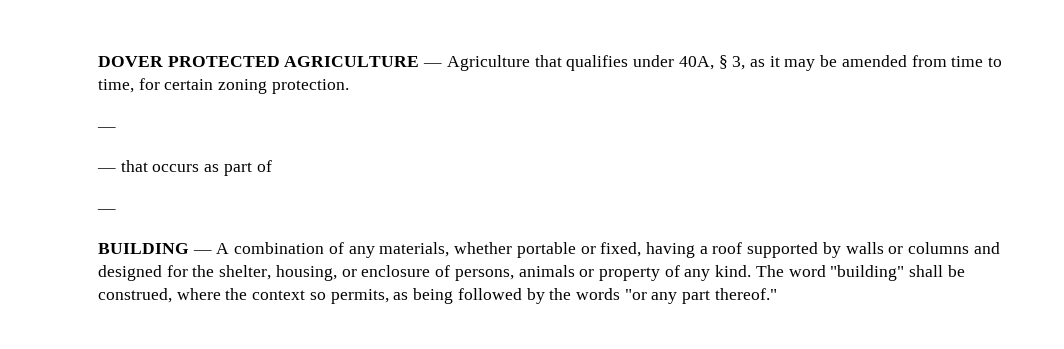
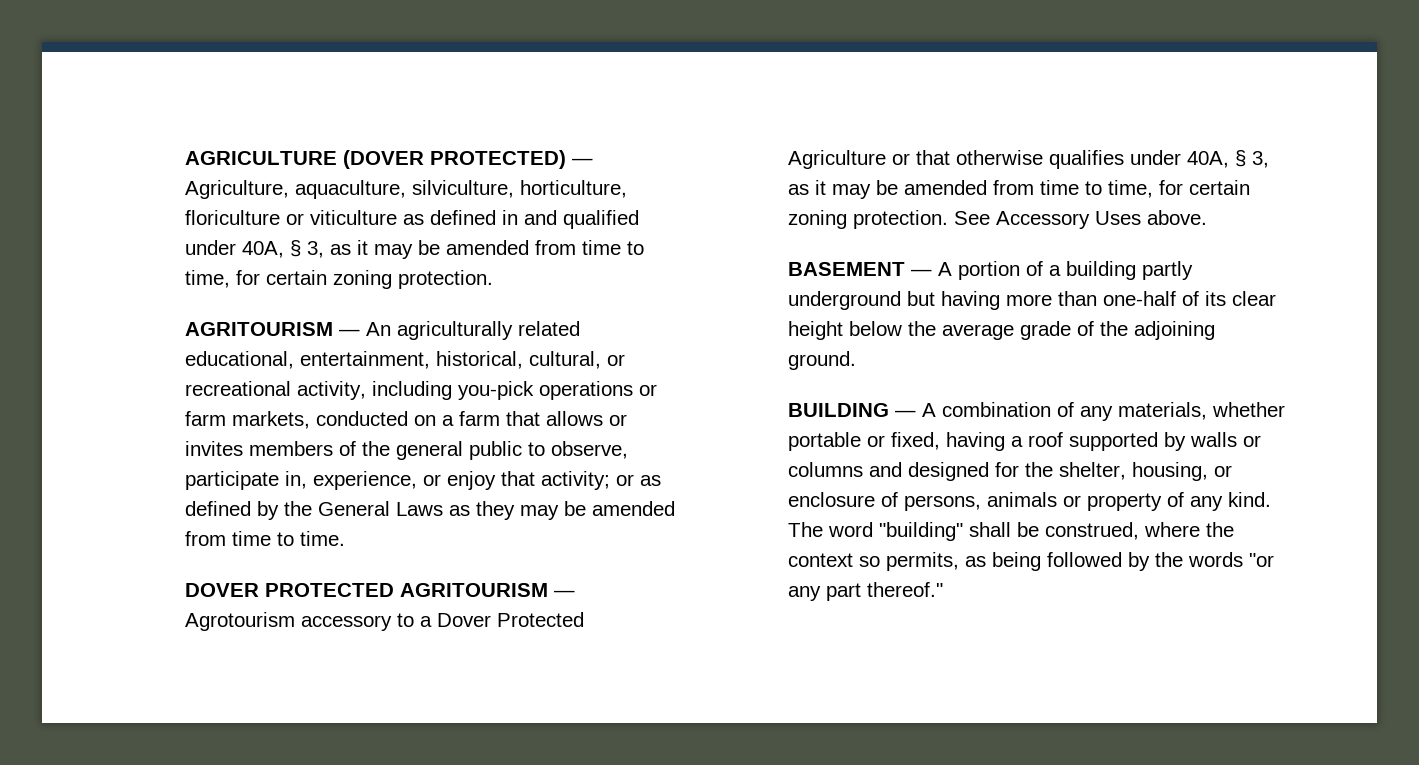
[98,55,562,71] DOVER PROTECTED AGRICULTURE — Agriculture that -> [184,150,593,169] [184,180,627,199] [184,210,639,229] [184,240,644,259] [184,270,493,289] [184,321,580,340] [184,351,625,369] [184,381,657,400] [184,411,627,429] [184,441,628,460] [184,471,661,490] [184,501,675,520] [184,531,345,546] [184,583,575,597] [184,612,584,631] [787,150,1043,169] AGRICULTURE (DOVER PROTECTED) — Agriculture, aquaculture, silviculture, horticulture, floriculture or viticulture as defined in and qualified under 40A, § 3, as it may be amended from time to time, for certain zoning protection. // AGRITOURISM — An agriculturally related educational, entertainment, historical, cultural, or recreational activity, including you-pick operations or farm markets, conducted on a farm that allows or invites members of the general public to observe, participate in, experience, or enjoy that activity; or as defined by the General Laws as they may be amended from time to time. // DOVER PROTECTED AGRITOURISM — Agrotourism accessory to a Dover Protected Agriculture or that otherwise
[97,127,117,131] [97,160,272,176] [97,209,117,213] // — // — that occurs as part of // — -> [953,210,1207,229] [787,261,1193,280] [787,291,1276,310] [787,321,1215,340] [787,351,856,370] See Accessory Uses above. // BASEMENT — A portion of a building partly underground but having more than one-half of its clear height below the average grade of the adjoining ground.

